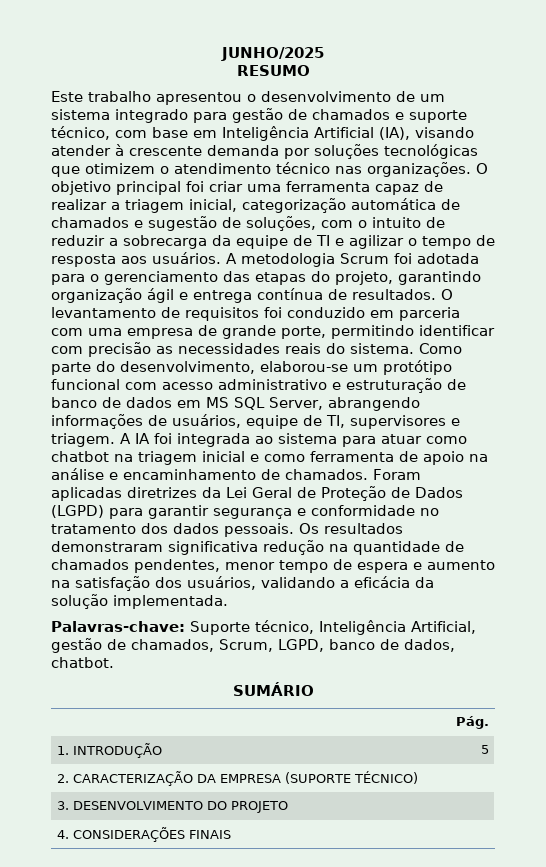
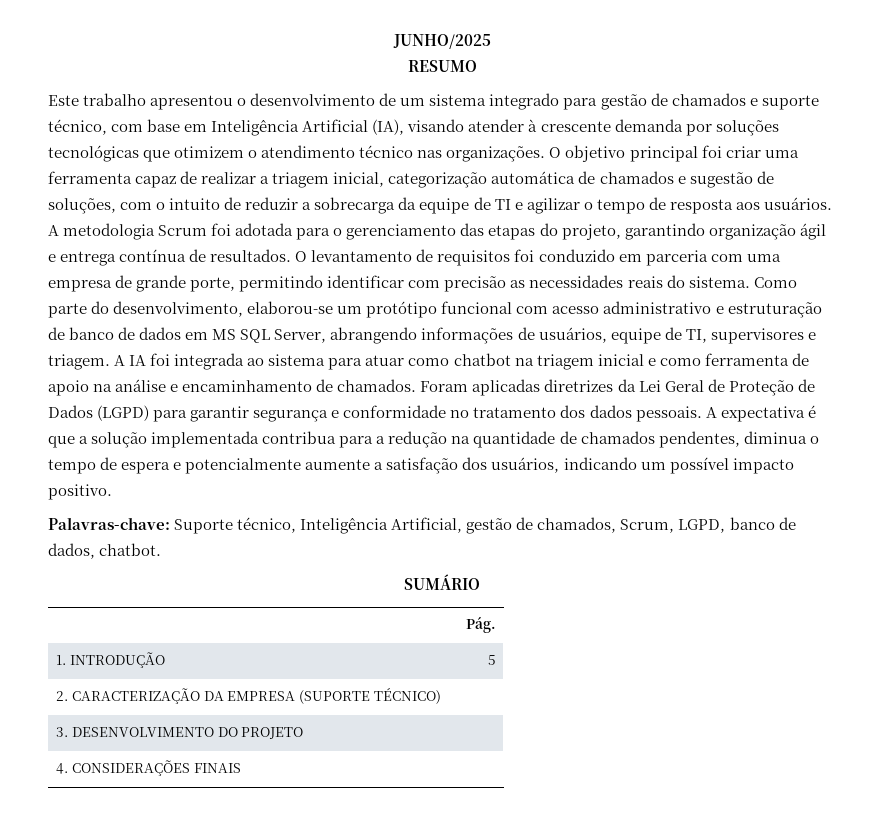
[299,523,403,534] [51,541,258,555] Os resultados demonstraram significativa -> [705,405,816,422] [48,431,386,448] A expectativa é que a solução implementada contribua para a
[225,562,275,570] menor -> [743,431,819,444] diminua o
[427,560,495,570] [51,576,434,591] [51,594,228,609] aumento na satisfação dos usuários, validando a eficácia da solução implementada. -> [185,457,794,474] [48,484,112,500] potencialmente aumente a satisfação dos usuários, indicando um possível impacto positivo.

